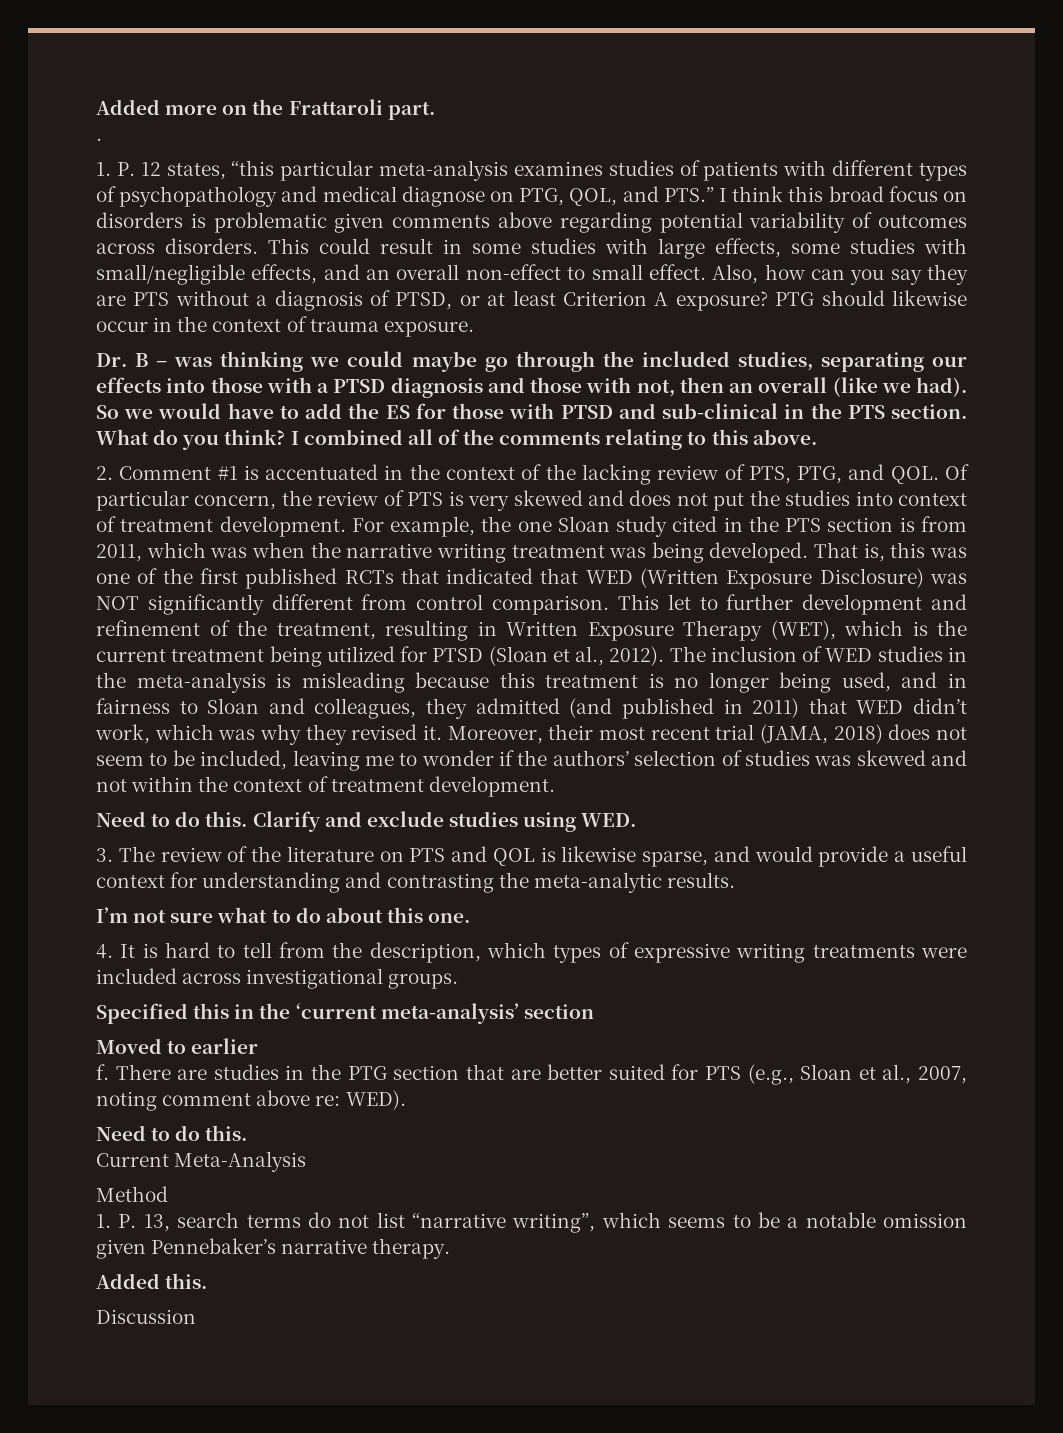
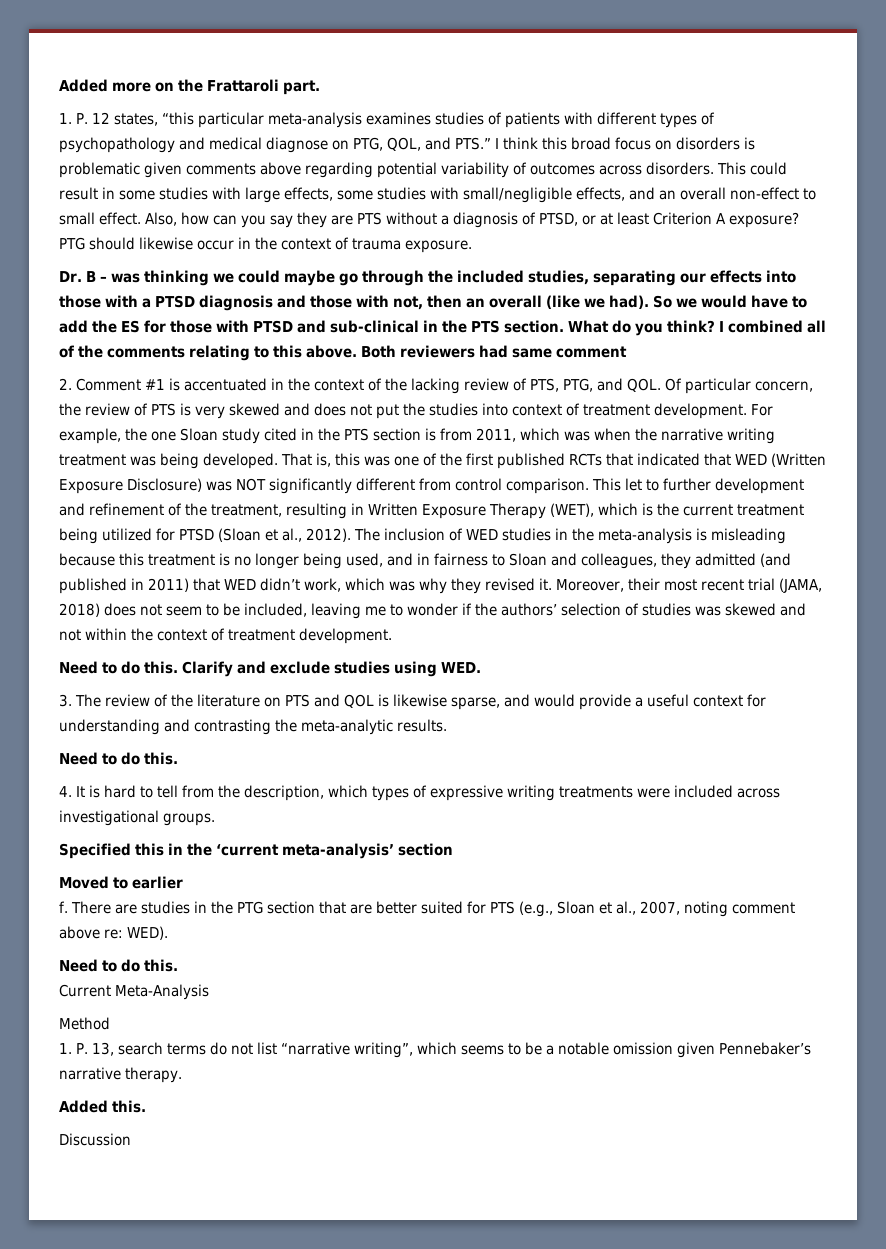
[96,138,102,141] // . -> (320, 87) none
(817, 437) none -> [361,345,627,358] Both reviewers had same comment
[96,907,471,923] I’m not sure what to do about this one. -> [59,752,178,765] Need to do this.

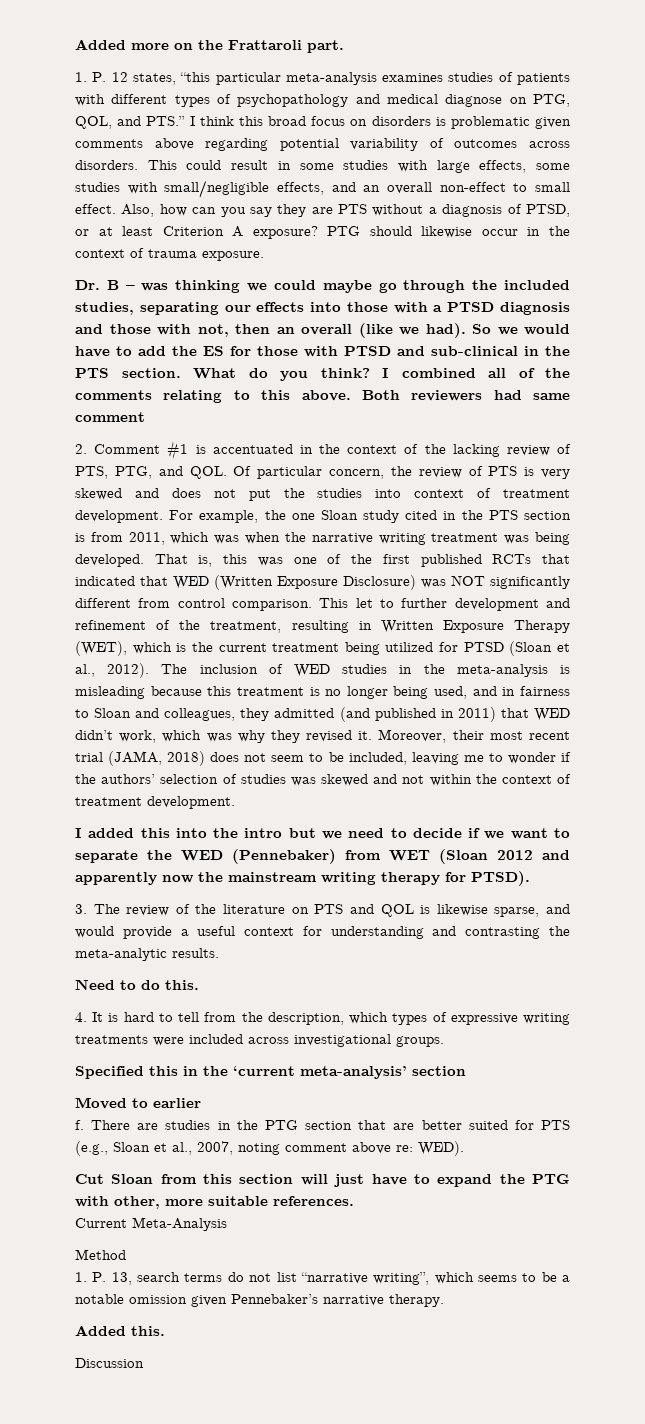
[59,661,481,677] Need to do this. Clarify and exclude studies using WED. -> [75,828,570,839] [75,849,570,864] [75,871,530,886] I added this into the intro but we need to decide if we want to separate the WED (Pennebaker) from WET (Sloan 2012 and apparently now the mainstream writing therapy for PTSD).
[59,959,178,972] Need to do this. -> [75,1174,570,1187] [75,1196,354,1209] Cut Sloan from this section will just have to expand the PTG with other, more suitable references.

